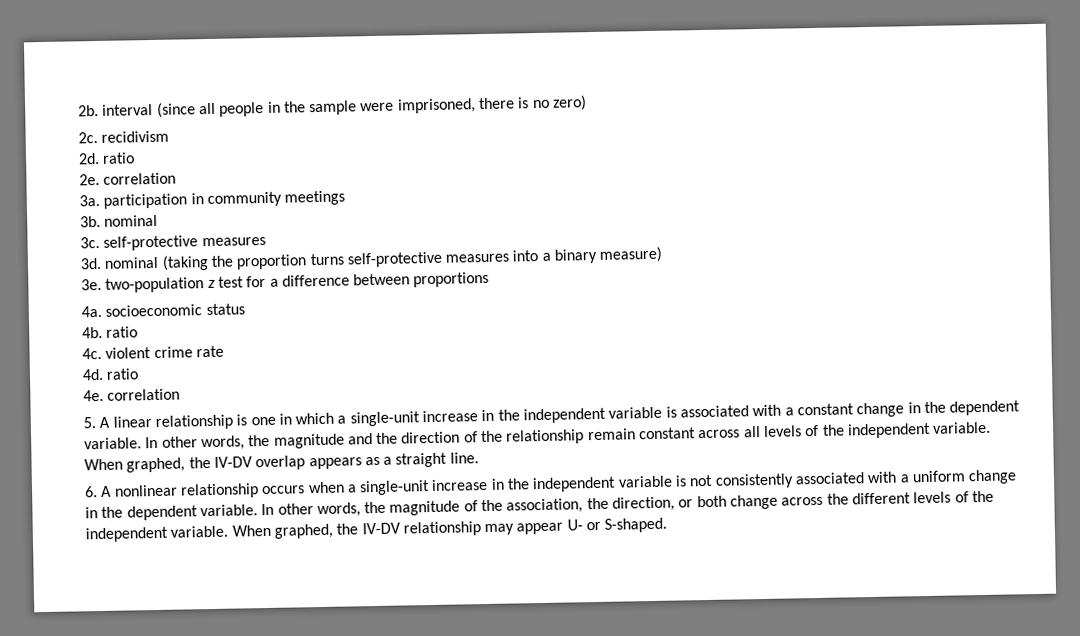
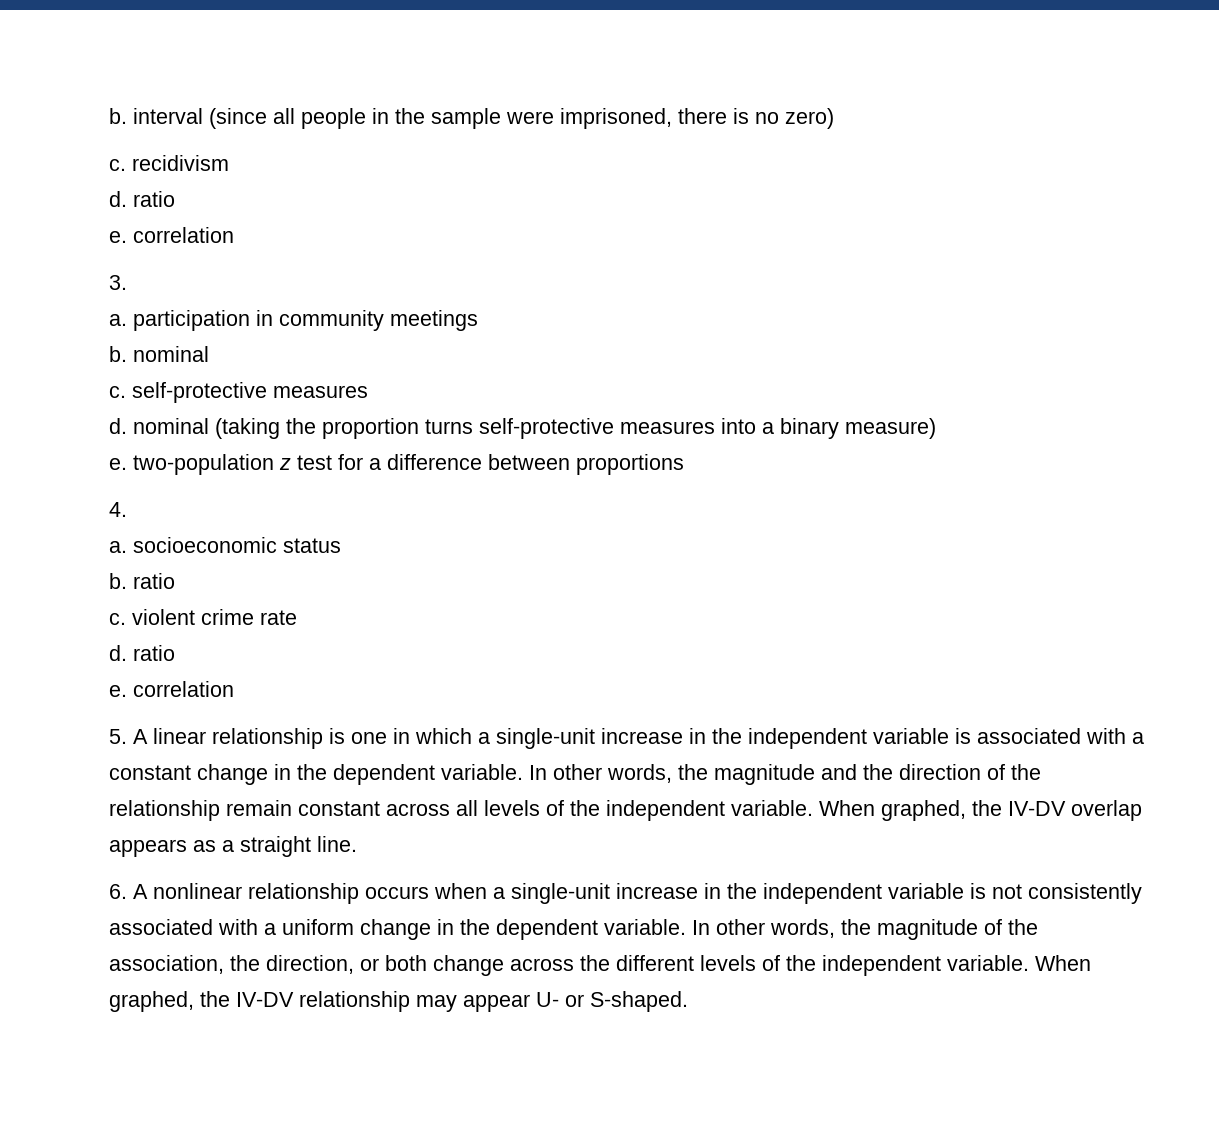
[77,104,99,117] 2b. -> [109,108,128,124] b.
[77,131,98,144] 2c. -> [109,159,127,171] c.
[77,152,136,165] [78,172,177,186] [78,194,100,207] 2d. ratio // 2e. correlation // 3a. -> [109,191,176,207] [109,227,235,243] [109,275,128,290] [109,314,128,326] d. ratio // e. correlation // 3. // a.
[79,215,101,228] 3b. -> [109,346,128,362] b.
[79,236,100,249] 3c. -> [109,386,127,398] c.
[79,257,102,270] 3d. -> [109,418,128,434] d.
[80,278,102,291] 3e. -> [109,458,128,470] e.
[80,305,102,318] 4a. -> [109,502,128,517] [109,541,128,553] 4. // a.
[81,326,139,339] [81,347,102,360] 4b. ratio // 4c. -> [109,573,176,589] [109,613,127,625] b. ratio // c.
[81,368,140,381] [82,389,104,402] 4d. ratio // 4e. -> [109,645,176,661] [109,685,128,697] d. ratio // e.

